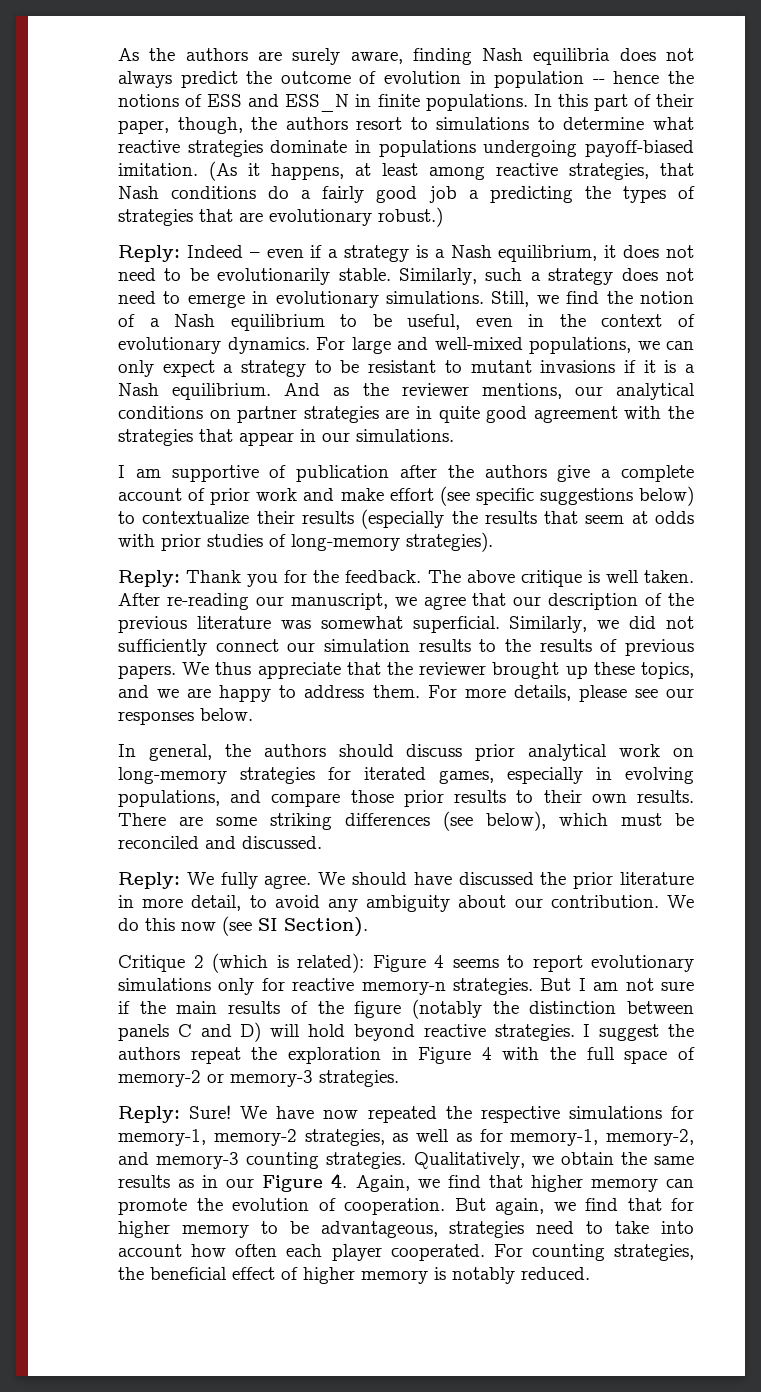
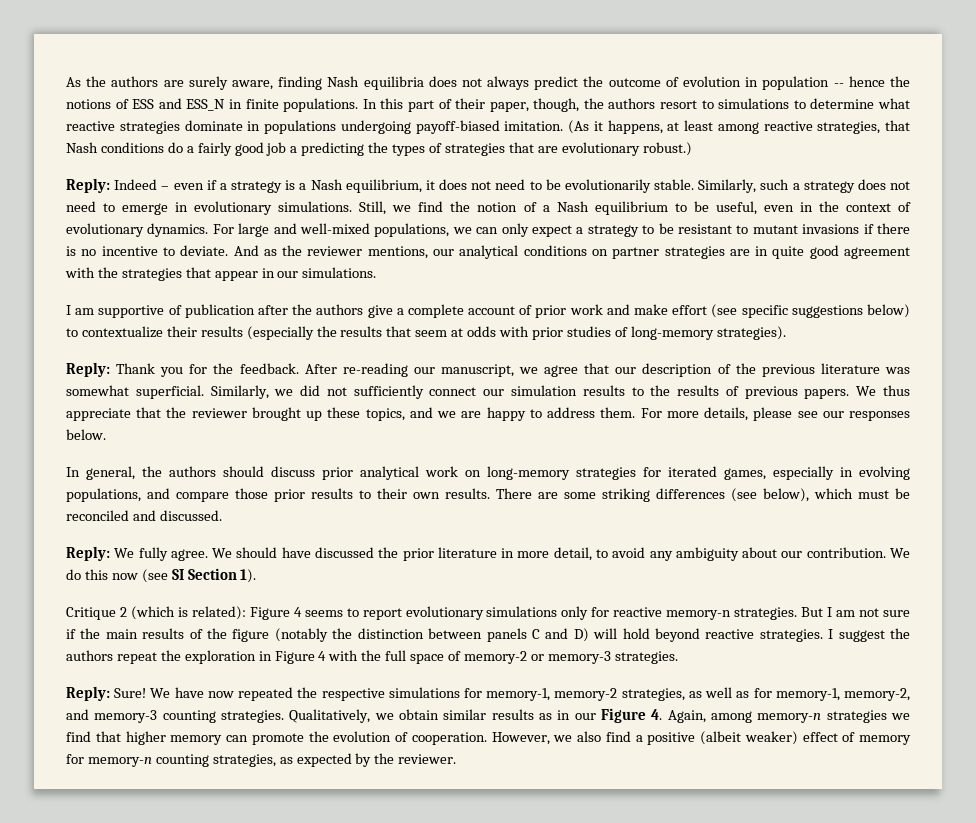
[643,360,696,373] [118,383,272,400] it is a Nash equilibrium. -> [876,223,910,234] [66,245,229,256] there is no incentive to deviate.
[427,570,694,587] The above critique is well taken. -> (299, 368) none
[284,917,368,937] Section). -> [187,568,257,583] Section 1).
[620,1152,694,1165] the same -> [443,709,487,720] similar
(410, 1183) none -> [711,710,887,723] among memory-n strategies
[454,1198,694,1215] [118,1221,695,1238] [118,1244,694,1261] [118,1267,590,1284] But again, we find that for higher memory to be advantageous, strategies need to take into account how often each player cooperated. For counting strategies, the beneficial effect of higher memory is notably reduced. -> [491,731,911,745] [66,753,457,767] However, we also find a positive (albeit weaker) effect of memory for memory-n counting strategies, as expected by the reviewer.

